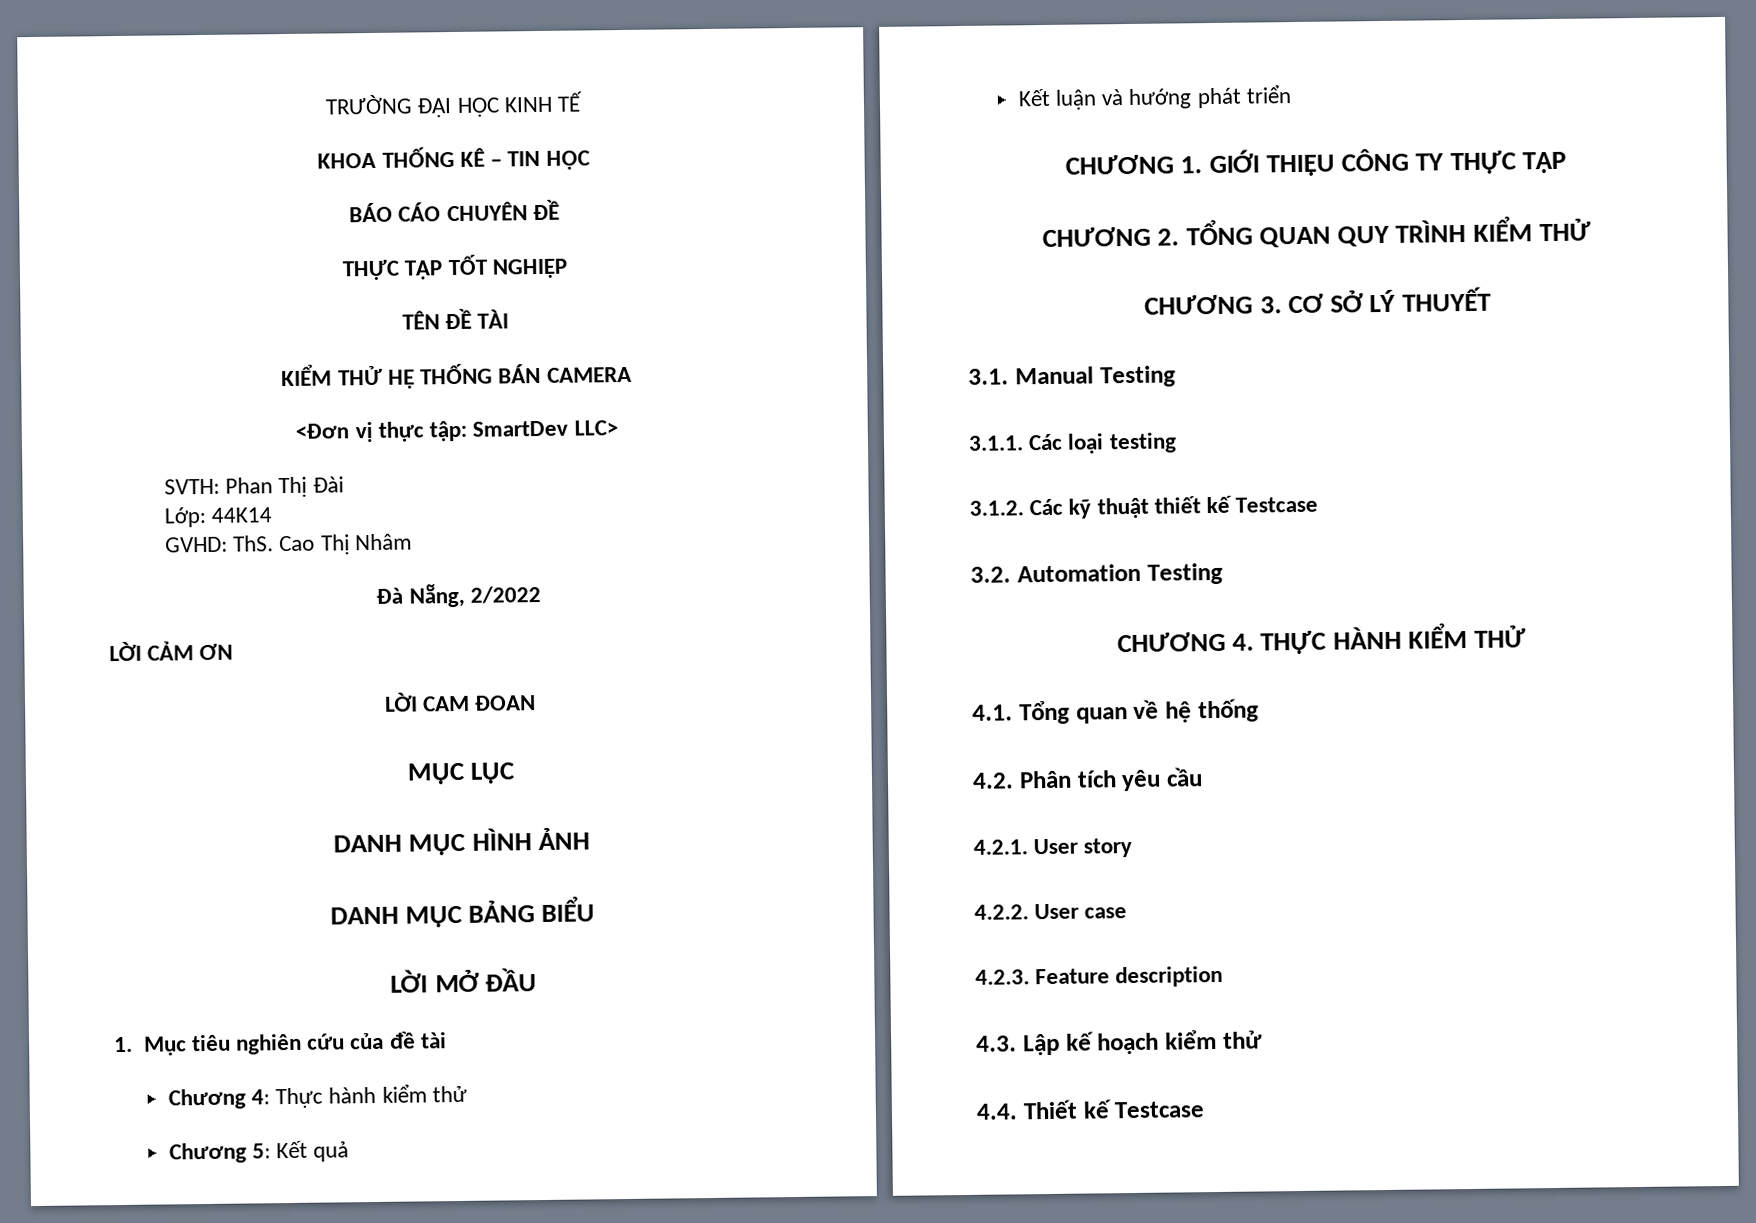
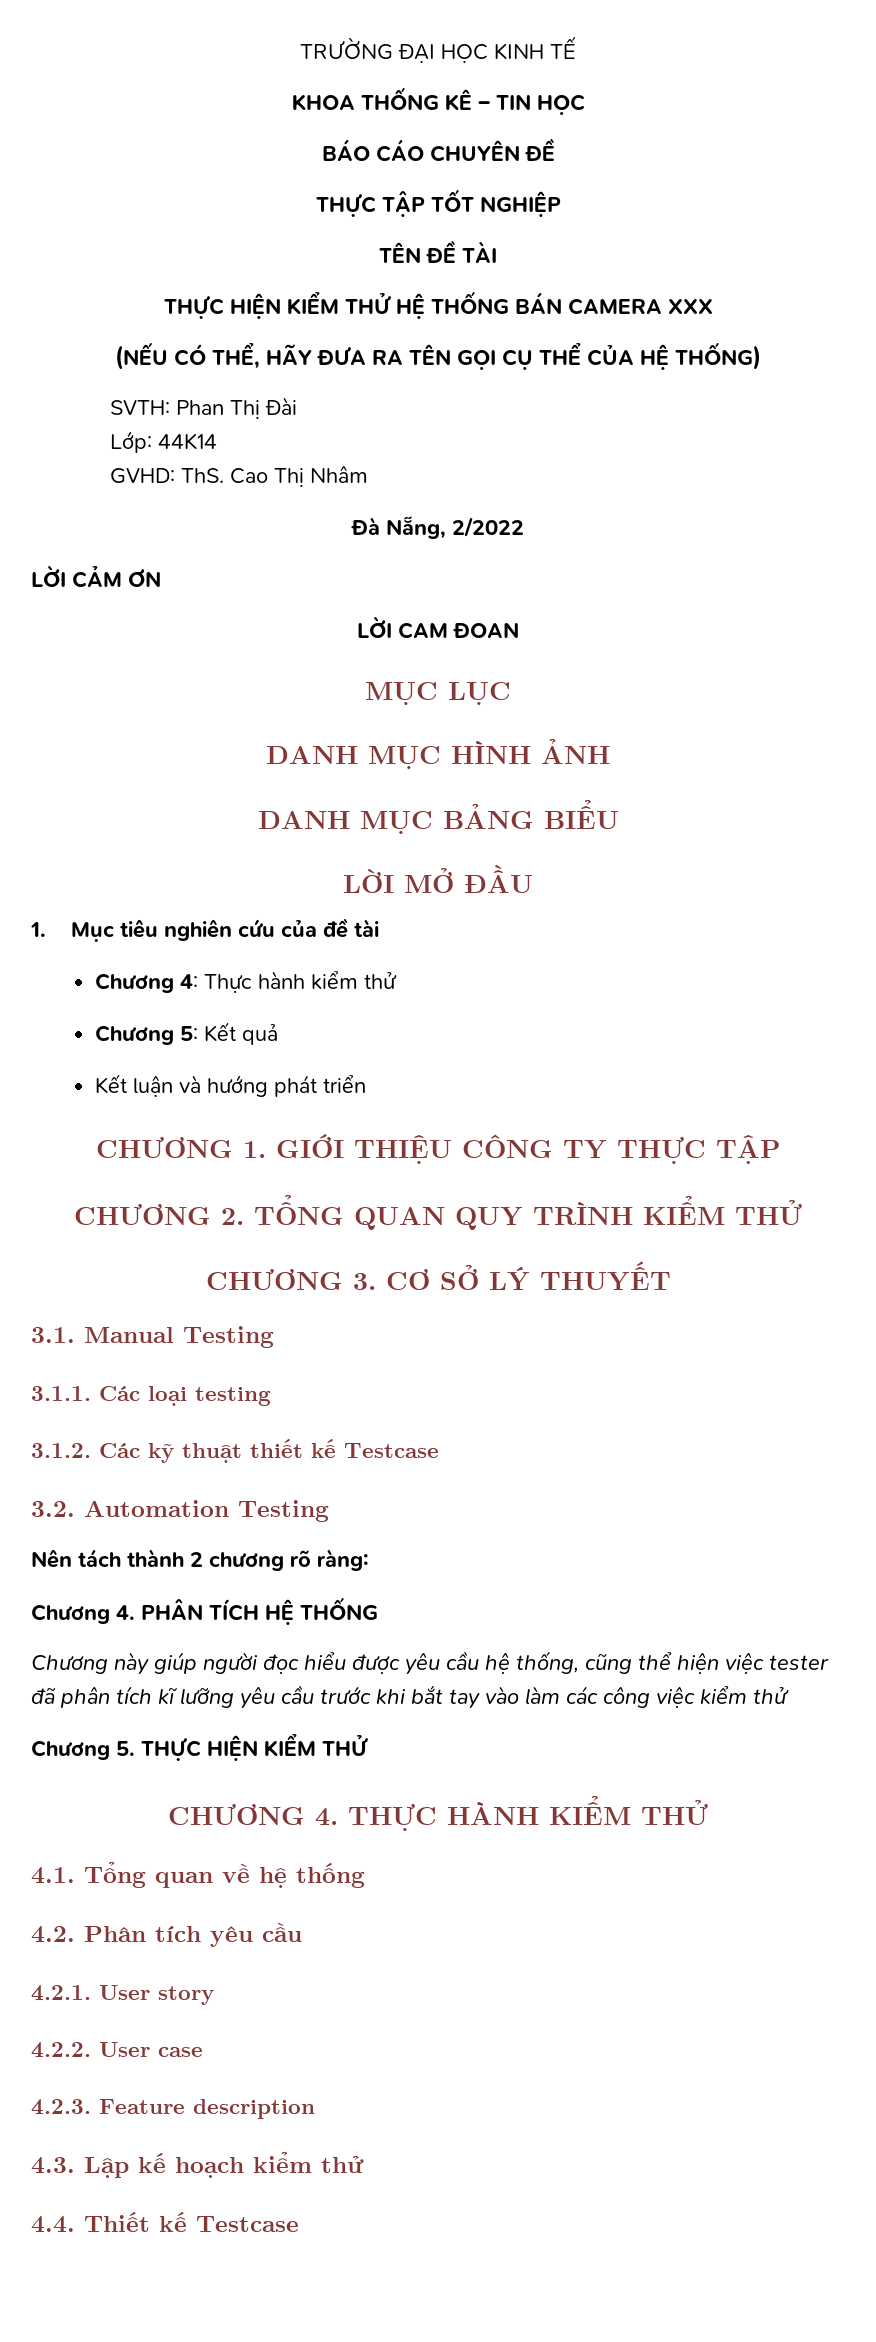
(510, 319) none -> [163,293,281,319] THỰC HIỆN
[295,420,618,443] // <Đơn vị thực tập: SmartDev LLC> -> [667,299,713,314] [115,342,761,370] XXX // (NẾU CÓ THỂ, HÃY ĐƯA RA TÊN GỌI CỤ THỂ CỦA HỆ THỐNG)
(1223, 573) none -> [31,1549,369,1571] [31,1597,378,1625] [31,1651,829,1675] [31,1685,789,1709] [31,1734,368,1761] // Nên tách thành 2 chương rõ ràng: // Chương 4. PHÂN TÍCH HỆ THỐNG // Chương này giúp người đọc hiểu được yêu cầu hệ thống, cũng thể hiện việc tester đã phân tích kĩ lưỡng yêu cầu trước khi bắt tay vào làm các công việc kiểm thử // Chương 5. THỰC HIỆN KIỂM THỬ

